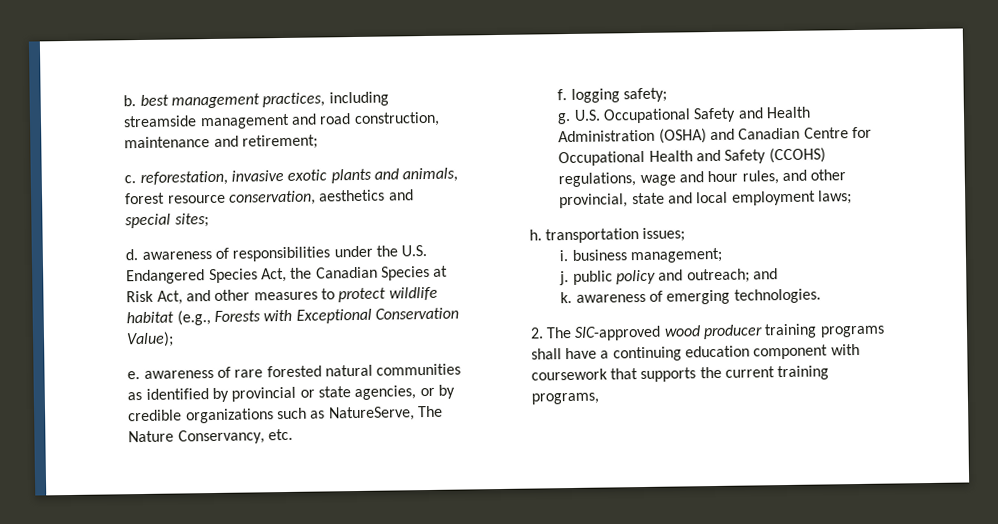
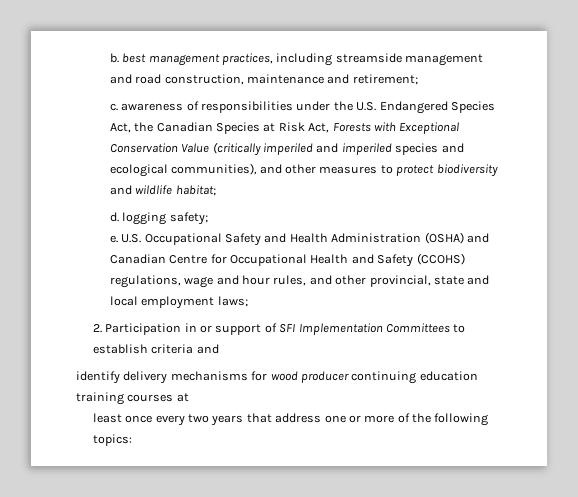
[139,167,459,187] [125,189,414,206] [125,213,209,229] [125,249,139,261] reforestation, invasive exotic plants and animals, forest resource conservation, aesthetics and special sites; // d. -> (118, 107) none
(183, 297) none -> [332,122,460,134] [109,142,464,156] [109,163,258,177] Forests with Exceptional Conservation Value (critically imperiled and imperiled species and ecological communities),
[388,286,438,301] [126,307,459,326] [126,331,175,348] [127,363,462,380] [127,384,455,403] [128,405,443,424] [128,428,293,445] [557,89,568,101] wildlife habitat (e.g., Forests with Exceptional Conservation Value); // e. awareness of rare forested natural communities as identified by provincial or state agencies, or by credible organizations such as NatureServe, The Nature Conservancy, etc. // f. -> [436,164,498,177] [109,185,216,196] [109,212,119,222] biodiversity and wildlife habitat; // d.
[557,112,572,125] g. -> [109,235,118,243] e.
[528,227,686,244] [559,247,723,264] [559,268,778,286] [560,288,821,305] [529,323,885,341] [530,343,860,362] [530,365,830,383] [530,392,599,405] h. transportation issues; // i. business management; // j. public policy and outreach; and // k. awareness of emerging technologies. // 2. The SIC-approved wood producer training programs shall have a continuing education component with coursework that supports the current training programs, -> [92,323,466,335] [92,344,219,354] [76,371,478,384] [76,392,189,405] [92,413,489,426] [92,434,132,446] 2. Participation in or support of SFI Implementation Committees to establish criteria and // identify delivery mechanisms for wood producer continuing education training courses at // least once every two years that address one or more of the following topics:

